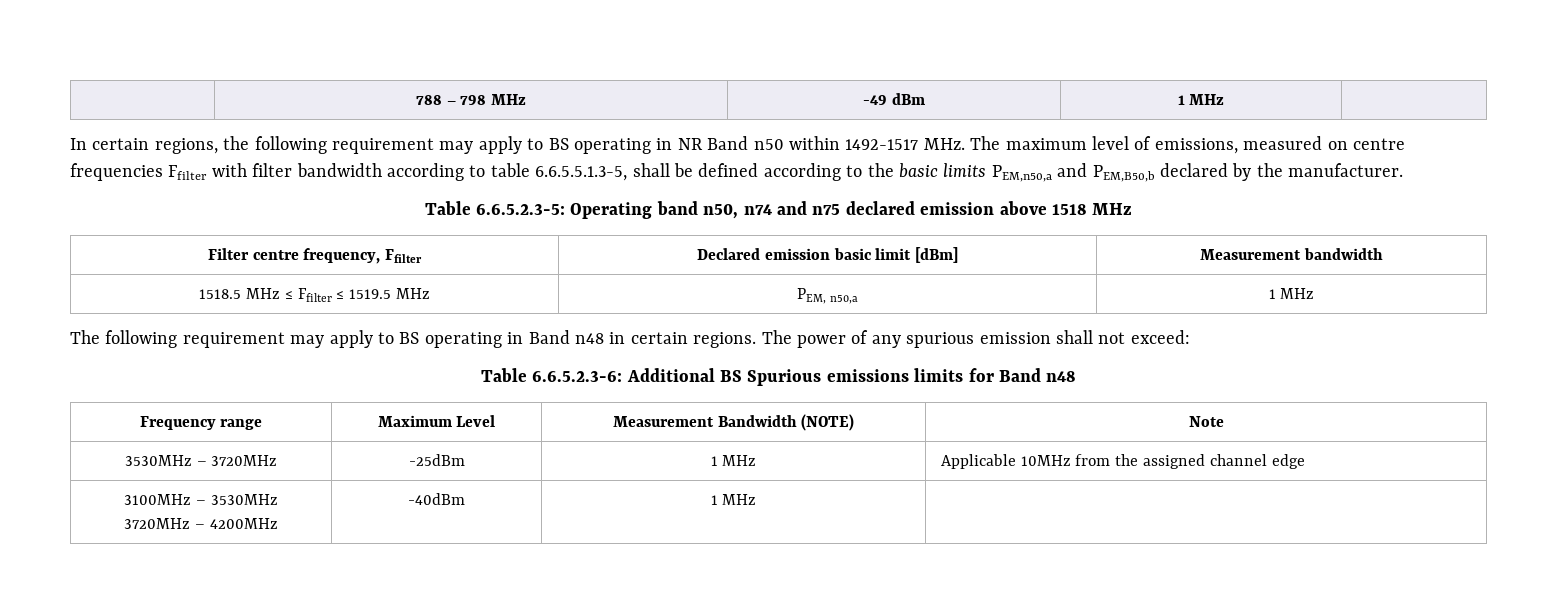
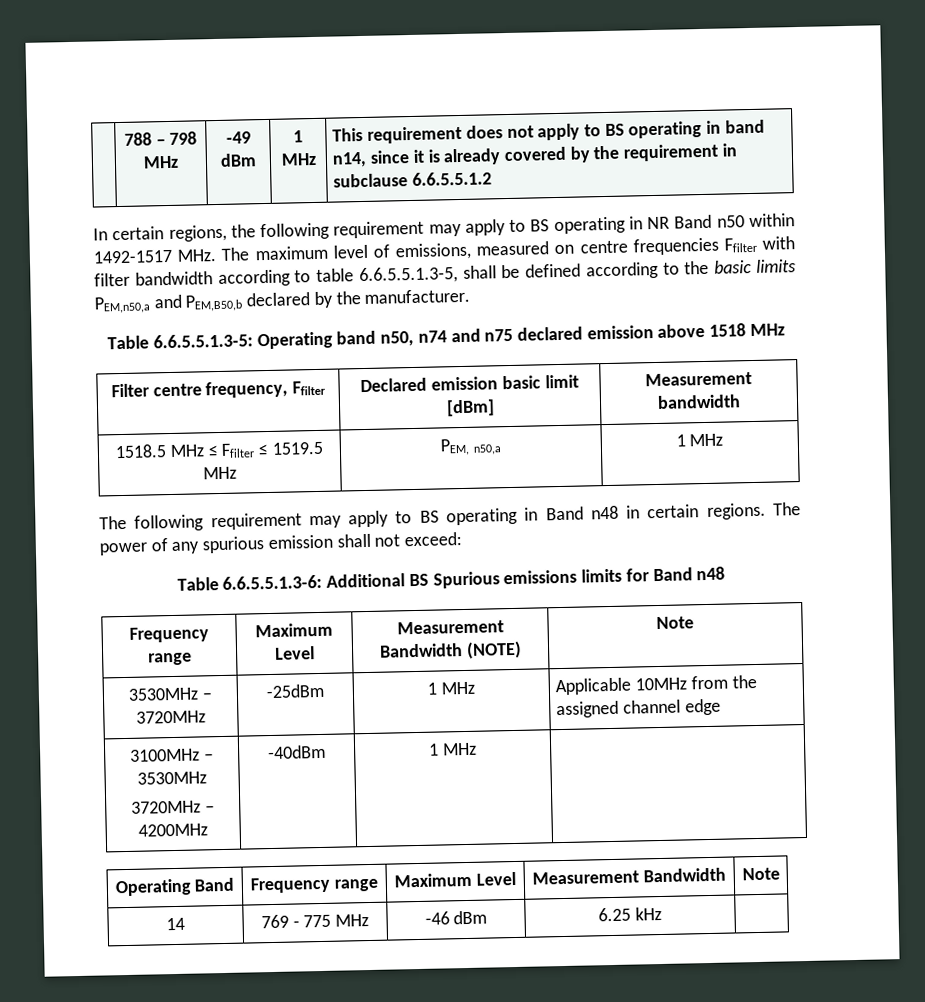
(1225, 99) none -> [332,119,765,144] [332,143,737,168] [333,171,493,188] This requirement does not apply to BS operating in band n14, since it is already covered by the requirement in subclause 6.6.5.5.1.2
[476,204,565,215] 6.6.5.2.3-5: -> [152,333,253,349] 6.6.5.5.1.3-5:
[532,371,623,382] 6.6.5.2.3-6: -> [222,574,323,590] 6.6.5.5.1.3-6:
(757, 499) none -> [114,877,235,897] [250,876,379,894] [394,871,516,888] [532,867,726,885] [741,867,780,881] [166,917,185,931] [260,914,370,929] [424,910,488,925] [598,906,662,922] // Operating Band | Frequency range | Maximum Level | Measurement Bandwidth | Note // 14 | 769 - 775 MHz | -46 dBm | 6.25 kHz |

